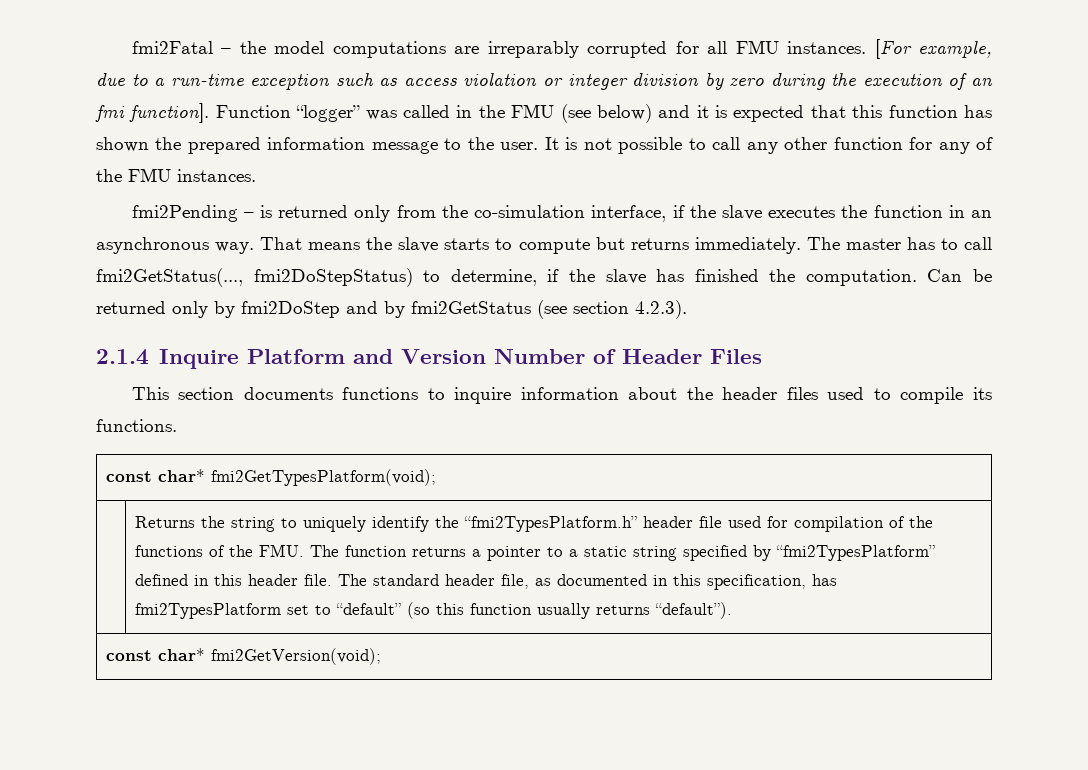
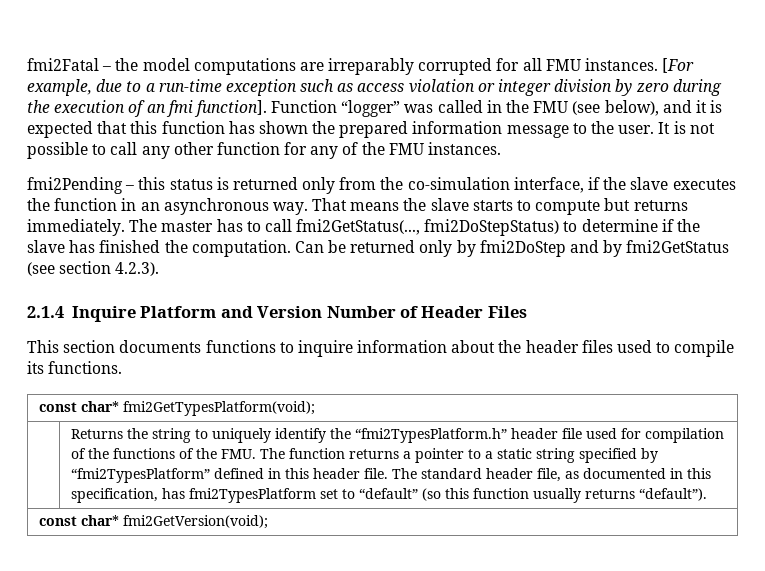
[596,104,652,123] below) -> [604,100,659,116] below),
(254, 215) none -> [138,177,213,190] this status
[450,269,537,286] determine, -> [581,219,658,232] determine

